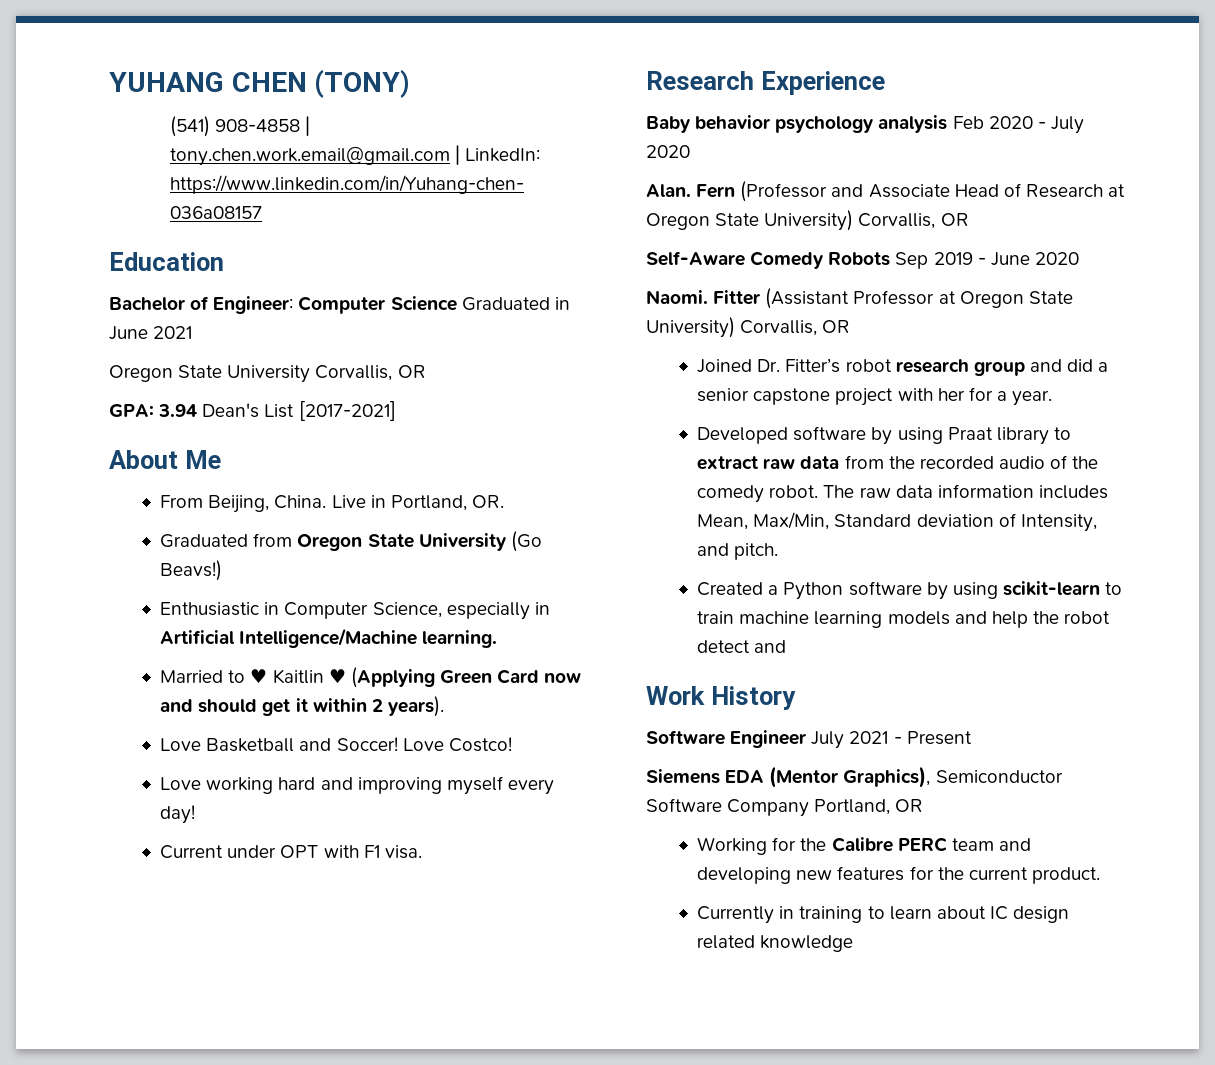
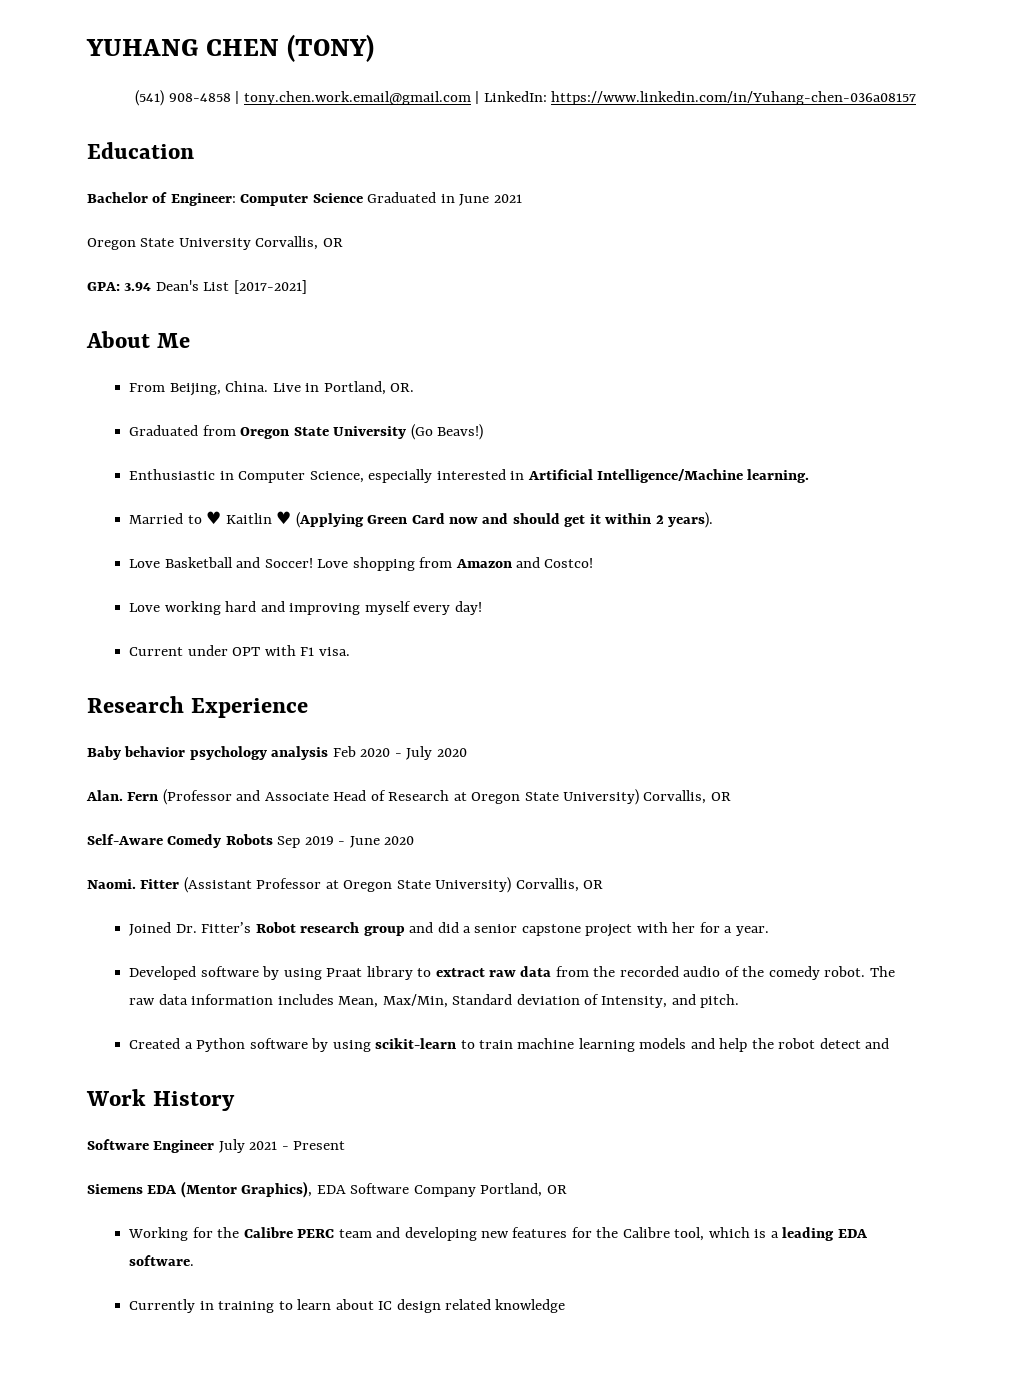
(530, 611) none -> [436,469,506,480] interested
(444, 744) none -> [352,557,541,571] shopping from Amazon and
[845,359,892,372] robot -> [255,922,296,933] Robot
[935,770,1063,783] Semiconductor -> [316,1185,346,1194] EDA
[968,867,1100,884] current product. -> [622,1227,867,1241] [129,1255,195,1266] Calibre tool, which is a leading EDA software.

